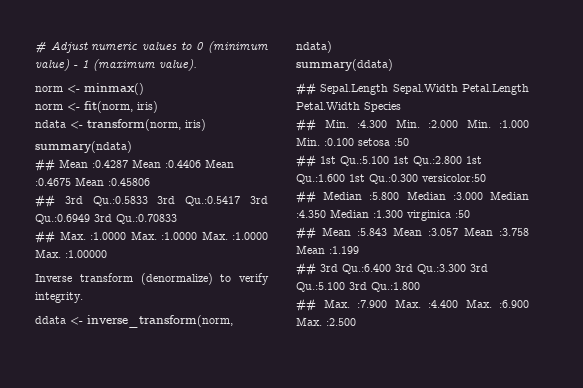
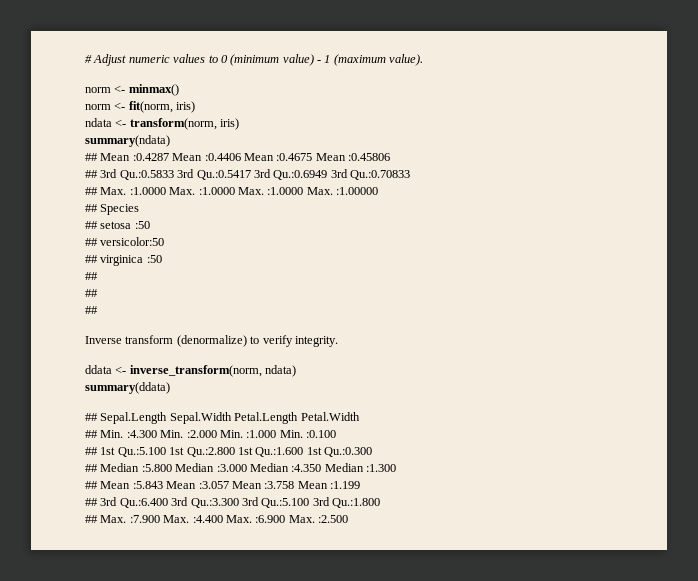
(107, 254) none -> [85,204,140,215] [85,221,150,229] [85,237,165,246] [85,255,162,266] [85,272,98,280] [85,289,98,297] [85,306,98,314] // ## Species // ## setosa :50 // ## versicolor:50 // ## virginica :50 // ## // ## // ##
[364,102,401,112] Species -> (360, 416) none
[358,138,409,146] setosa :50 -> (336, 434) none
[422,174,486,182] versicolor:50 -> (372, 452) none
[407,210,470,221] virginica :50 -> (396, 468) none

